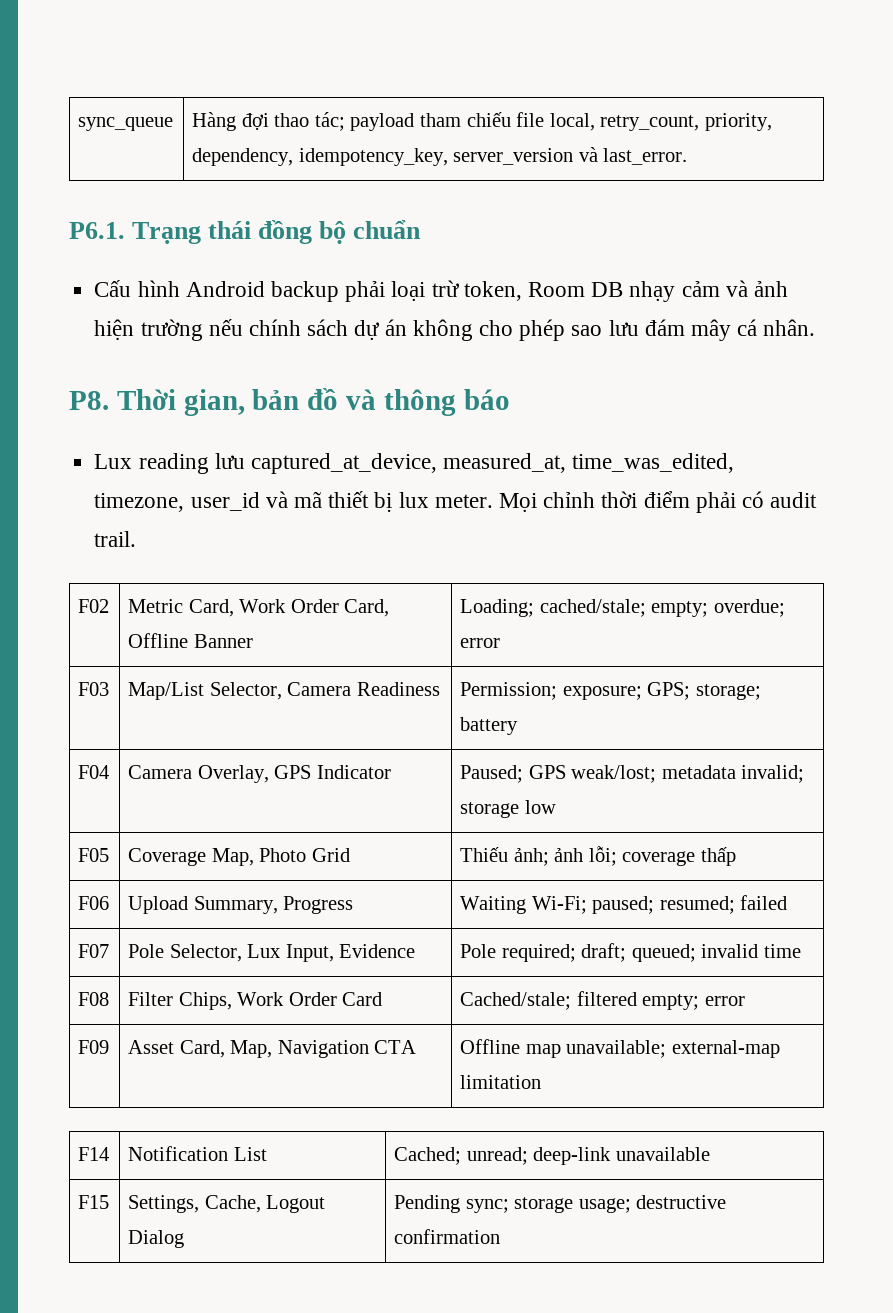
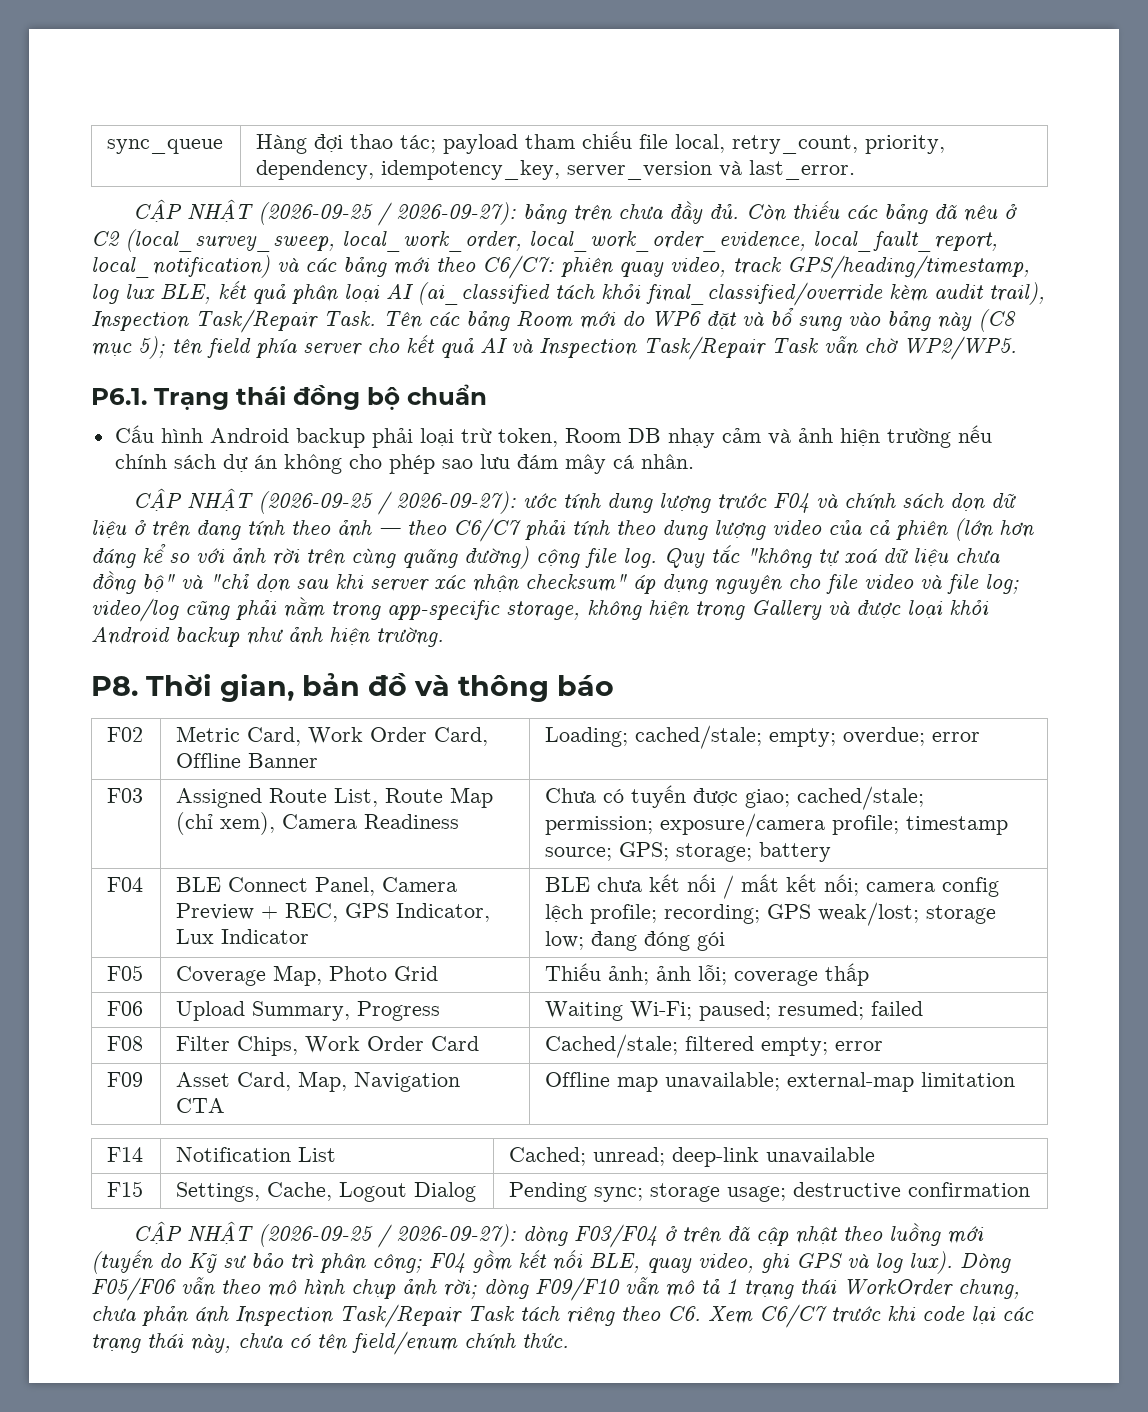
(688, 156) none -> [132,199,1017,226] [91,229,998,252] [91,255,1030,279] [91,281,1045,306] [91,308,1016,333] [91,335,1017,360] // CẬP NHẬT (2026-09-25 / 2026-09-27): bảng trên chưa đầy đủ. Còn thiếu các bảng đã nêu ở C2 (local_survey_sweep, local_work_order, local_work_order_evidence, local_fault_report, local_notification) và các bảng mới theo C6/C7: phiên quay video, track GPS/heading/timestamp, log lux BLE, kết quả phân loại AI (ai_classified tách khỏi final_classified/override kèm audit trail), Inspection Task/Repair Task. Tên các bảng Room mới do WP6 đặt và bổ sung vào bảng này (C8 mục 5); tên field phía server cho kết quả AI và Inspection Task/Repair Task vẫn chờ WP2/WP5.
(816, 327) none -> [132,488,1016,515] [91,518,1034,542] [91,544,1000,569] [91,571,1019,594] [91,597,989,622] [91,626,444,647] // CẬP NHẬT (2026-09-25 / 2026-09-27): ước tính dung lượng trước F04 và chính sách dọn dữ liệu ở trên đang tính theo ảnh — theo C6/C7 phải tính theo dung lượng video của cả phiên (lớn hơn đáng kể so với ảnh rời trên cùng quãng đường) cộng file log. Quy tắc "không tự xoá dữ liệu chưa đồng bộ" và "chỉ dọn sau khi server xác nhận checksum" áp dụng nguyên cho file video và file log; video/log cũng phải nằm trong app-specific storage, không hiện trong Gallery và được loại khỏi Android backup như ảnh hiện trường.
[94,453,735,474] [94,491,818,513] [94,531,137,547] // Lux reading lưu captured_at_device, measured_at, time_was_edited, timezone, user_id và mã thiết bị lux meter. Mọi chỉnh thời điểm phải có audit trail. -> (614, 685) none
[128,682,440,700] [460,682,761,700] [460,717,519,735] [78,765,110,779] [128,765,391,783] [460,765,805,783] [460,800,556,818] Map/List Selector, Camera Readiness | Permission; exposure; GPS; storage; battery // F04 | Camera Overlay, GPS Indicator | Paused; GPS weak/lost; metadata invalid; storage low -> [176,787,494,808] [176,812,460,835] [545,785,925,810] [545,813,1009,837] [545,842,832,862] [107,877,144,892] [176,877,458,896] [176,903,491,922] [176,929,310,944] [545,874,1000,899] [545,902,997,926] [545,931,726,951] Assigned Route List, Route Map (chỉ xem), Camera Readiness | Chưa có tuyến được giao; cached/stale; permission; exposure/camera profile; timestamp source; GPS; storage; battery // F04 | BLE Connect Panel, Camera Preview + REC, GPS Indicator, Lux Indicator | BLE chưa kết nối / mất kết nối; camera config lệch profile; recording; GPS weak/lost; storage low; đang đóng gói
[78,944,110,958] [128,944,416,962] [460,943,801,962] // F07 | Pole Selector, Lux Input, Evidence | Pole required; draft; queued; invalid time -> (924, 1008) none
(501, 1236) none -> [132,1221,984,1248] [91,1250,1011,1274] [91,1277,1020,1301] [91,1304,1034,1328] [91,1331,569,1355] // CẬP NHẬT (2026-09-25 / 2026-09-27): dòng F03/F04 ở trên đã cập nhật theo luồng mới (tuyến do Kỹ sư bảo trì phân công; F04 gồm kết nối BLE, quay video, ghi GPS và log lux). Dòng F05/F06 vẫn theo mô hình chụp ảnh rời; dòng F09/F10 vẫn mô tả 1 trạng thái WorkOrder chung, chưa phản ánh Inspection Task/Repair Task tách riêng theo C6. Xem C6/C7 trước khi code lại các trạng thái này, chưa có tên field/enum chính thức.

